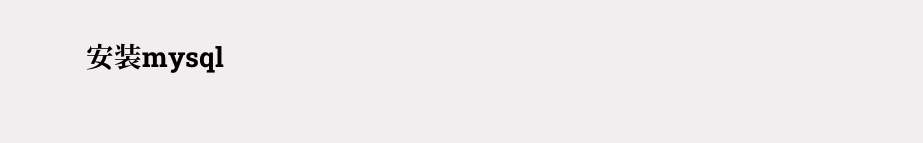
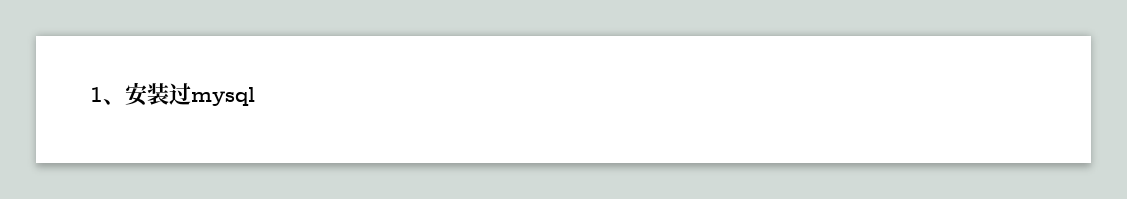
[86,43,142,71] 安装 -> [90,82,191,106] 1、安装过

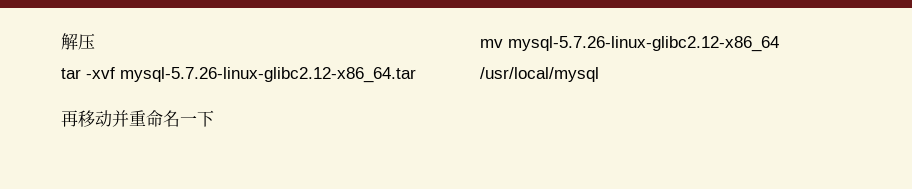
[90,82,255,106] 1、安装过mysql -> [61,33,95,50] [61,67,416,83] [61,110,214,127] [480,36,779,52] [480,67,599,82] 解压 // tar -xvf mysql-5.7.26-linux-glibc2.12-x86_64.tar // 再移动并重命名一下 // mv mysql-5.7.26-linux-glibc2.12-x86_64 /usr/local/mysql

